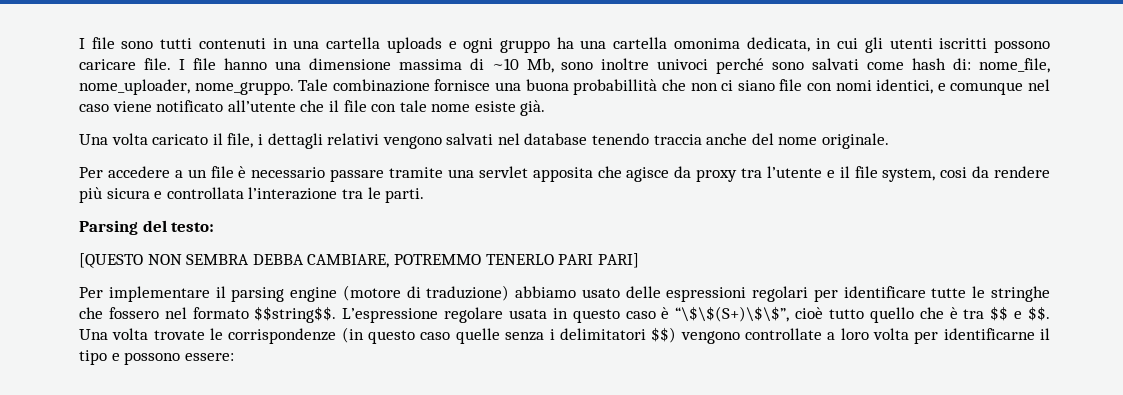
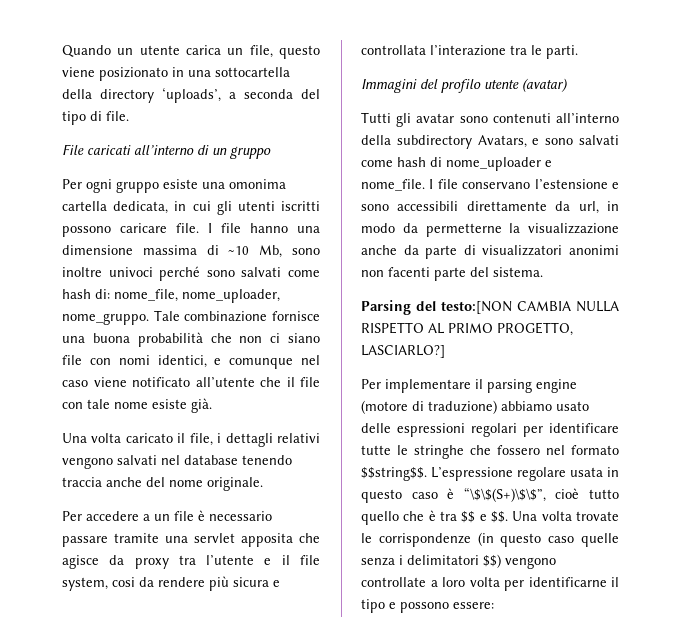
[79,37,740,53] I file sono tutti contenuti in una cartella uploads e ogni gruppo ha una cartella omonima -> [62,45,320,59] [62,67,290,81] [62,87,320,103] [62,111,129,125] [62,144,271,159] [62,179,286,193] [62,201,107,211] Quando un utente carica un file, questo viene posizionato in una sottocartella della directory ‘uploads’, a seconda del tipo di file. // File caricati all’interno di un gruppo // Per ogni gruppo esiste una omonima cartella
[573,79,658,95] probabillità -> [137,332,203,347] probabilità
[79,220,215,235] [79,253,639,268] Parsing del testo: // [QUESTO NON SEMBRA DEBBA CAMBIARE, POTREMMO TENERLO PARI PARI] -> [361,78,568,93] [361,112,619,127] [361,135,619,149] [361,157,552,171] [361,179,619,191] [361,201,619,214] [361,223,619,237] [361,245,619,259] [361,267,543,281] [361,300,619,315] [361,322,573,336] [361,345,445,358] Immagini del profilo utente (avatar) // Tutti gli avatar sono contenuti all’interno della subdirectory Avatars, e sono salvati come hash di nome_uploader e nome_file. I file conservano l’estensione e sono accessibili direttamente da url, in modo da permetterne la visualizzazione anche da parte di visualizzatori anonimi non facenti parte del sistema. // Parsing del testo:[NON CAMBIA NULLA RISPETTO AL PRIMO PROGETTO, LASCIARLO?]

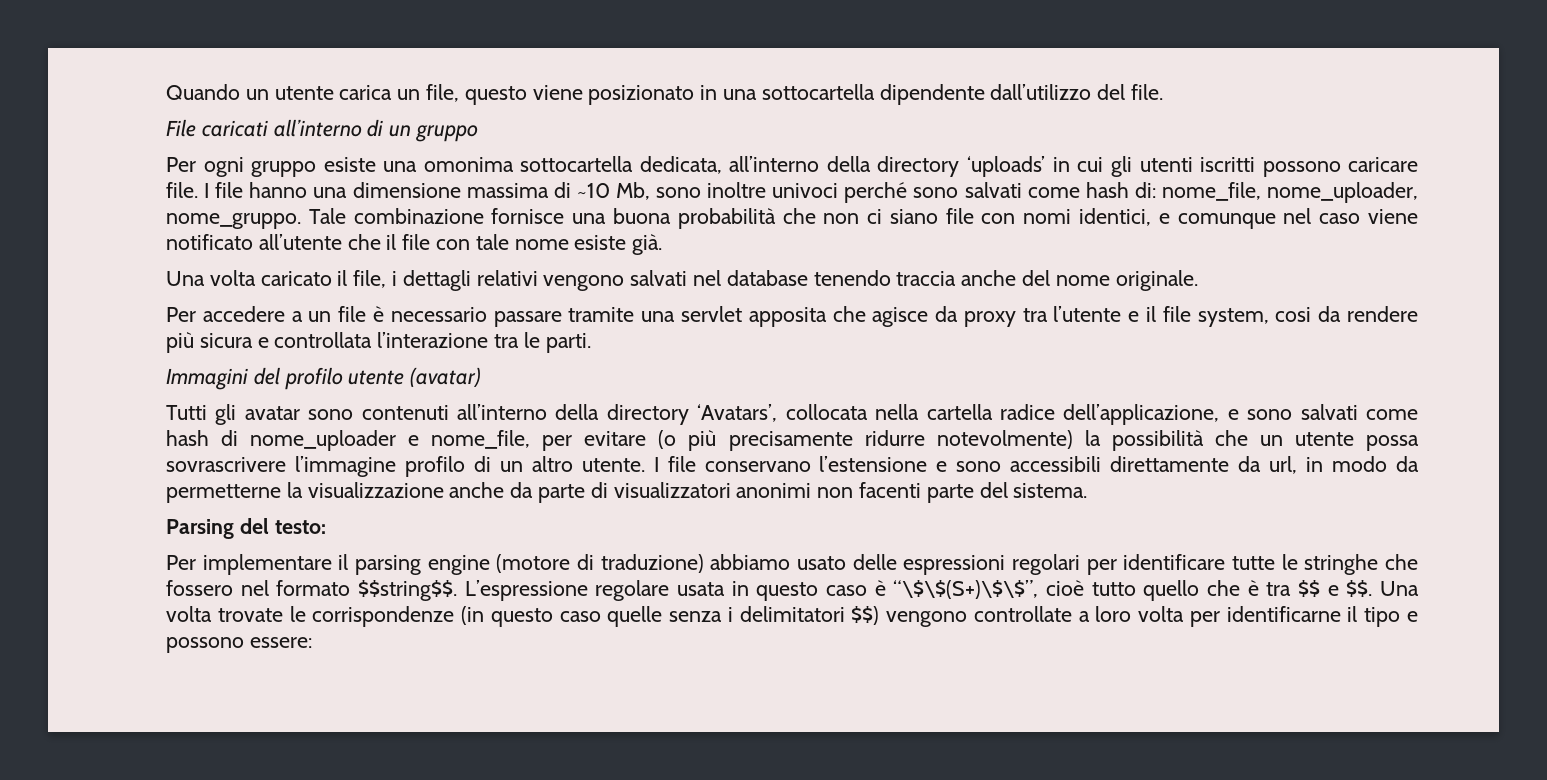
[62,87,320,103] [62,111,102,125] della directory ‘uploads’, a seconda del tipo di -> [879,84,1126,105] dipendente dall’utilizzo del
[62,201,169,214] cartella dedicata, -> [520,156,1046,177] sottocartella dedicata, all’interno della directory ‘uploads’
[396,135,527,149] subdirectory Avatars, -> [606,404,1220,425] directory ‘Avatars’, collocata nella cartella radice dell’applicazione,
[361,179,425,191] nome_file. -> [431,430,1419,451] [166,456,645,477] nome_file, per evitare (o più precisamente ridurre notevolmente) la possibilità che un utente possa sovrascrivere l’immagine profilo di un altro utente.
[441,301,619,314] [361,322,573,336] [361,345,445,358] testo:[NON CAMBIA NULLA RISPETTO AL PRIMO PROGETTO, LASCIARLO?] -> [274,520,326,534] testo:

